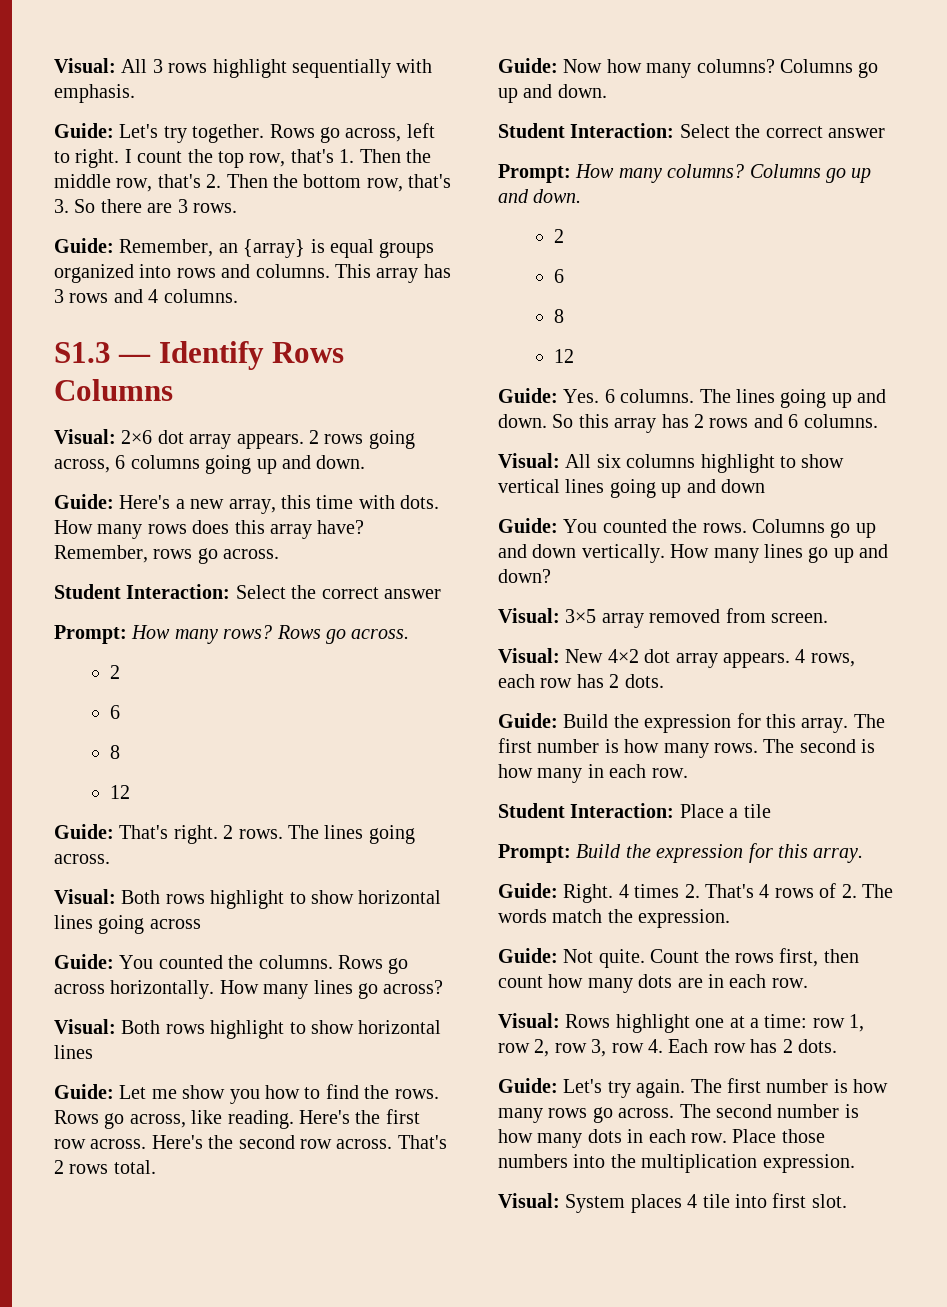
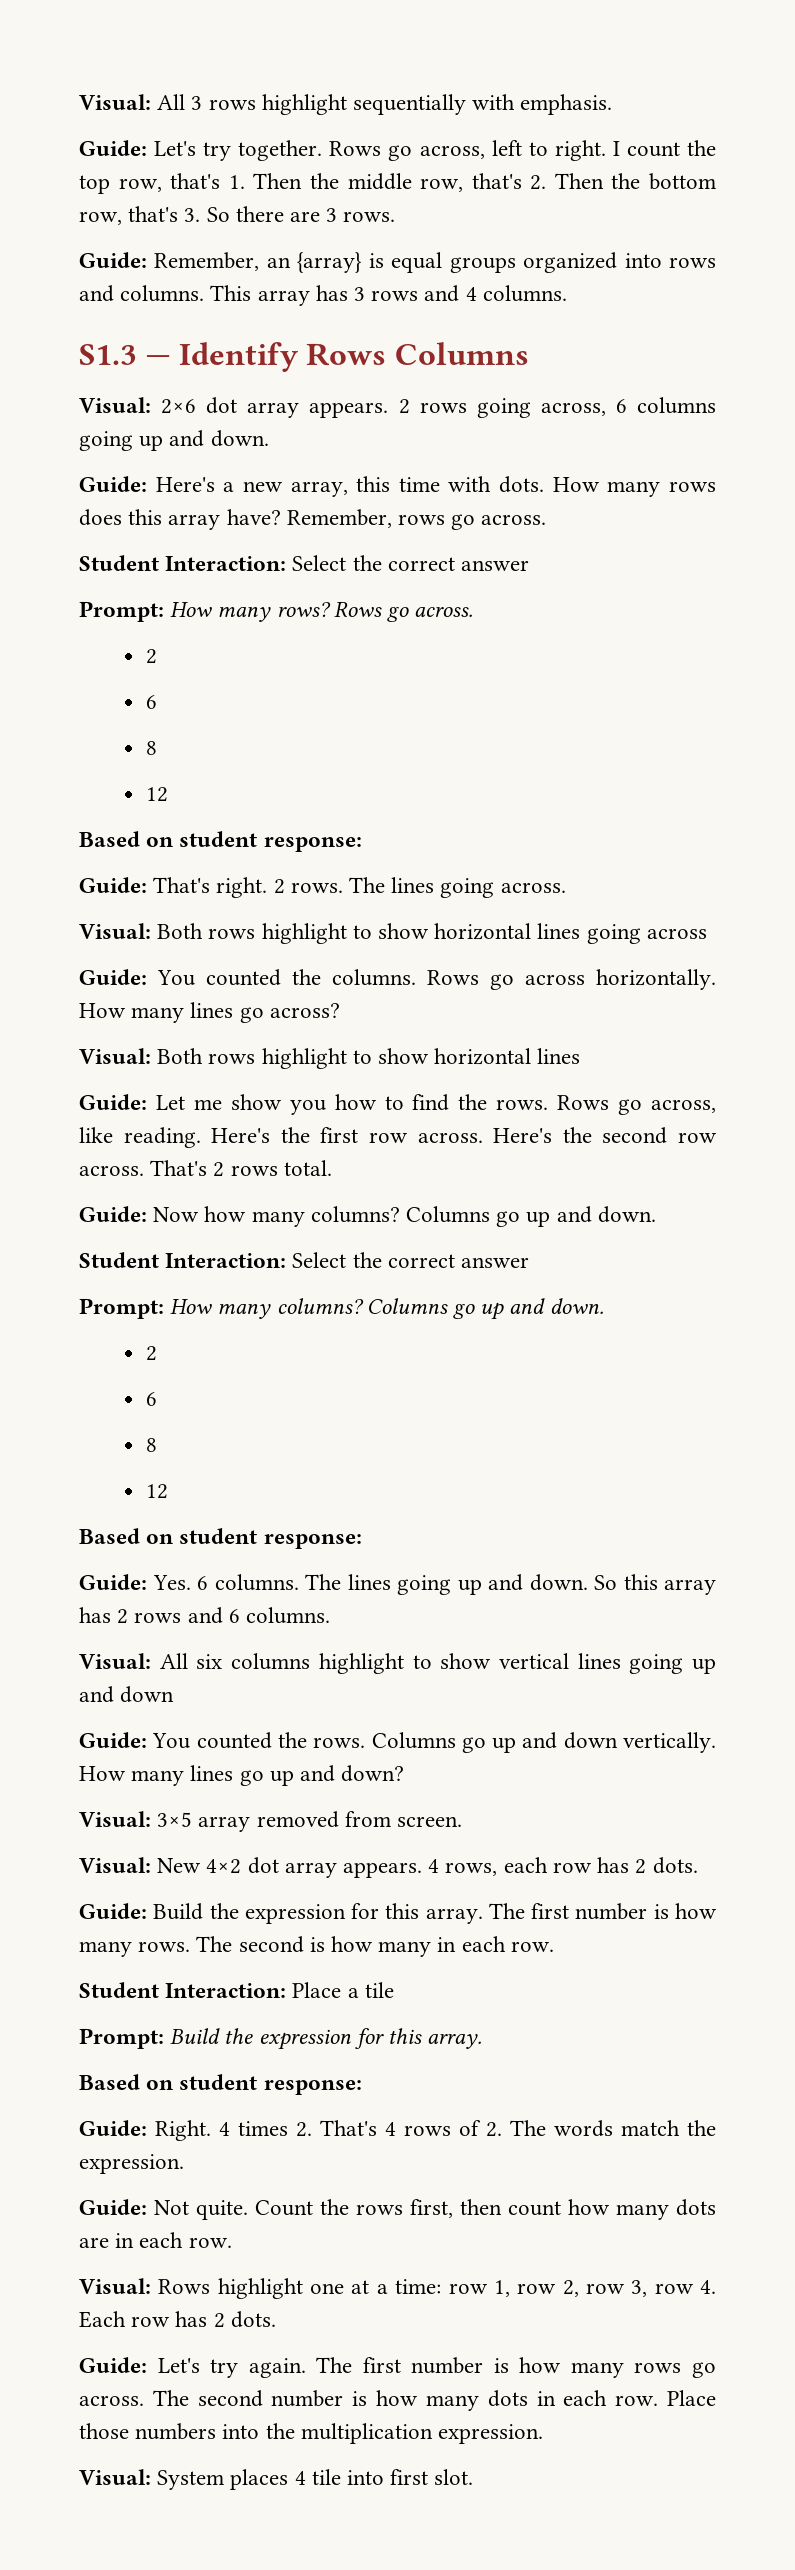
(130, 792) none -> [79,831,362,852] // Based on student response:
(574, 356) none -> [79,1528,362,1549] // Based on student response:
(864, 855) none -> [79,2074,362,2095] // Based on student response:

